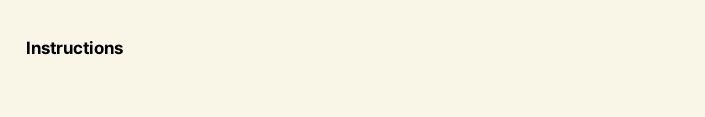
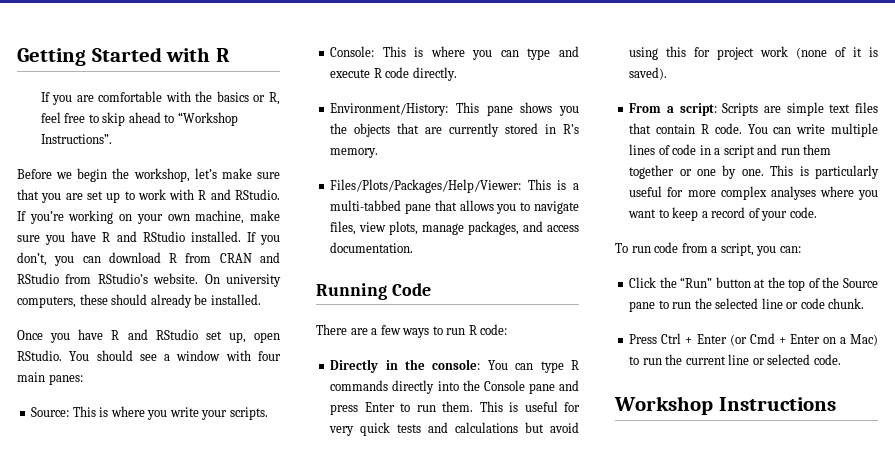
(26, 47) none -> [17,47,230,66] [40,91,280,105] [40,112,238,126] [40,134,112,144] [17,168,280,182] [17,189,280,203] [17,210,280,224] [17,231,280,245] [17,252,280,266] [17,273,281,287] [17,294,261,308] [17,329,280,343] [17,350,281,361] [17,372,83,385] [31,406,268,420] [330,46,579,60] [330,67,457,81] [330,102,579,116] [330,123,579,137] [330,148,379,158] [330,179,579,193] [330,200,579,214] [330,221,579,235] [330,242,414,253] [316,283,431,300] [316,324,508,338] [330,359,579,373] [330,380,579,394] [330,401,580,415] [329,422,579,436] [629,46,878,60] [629,67,668,80] [629,102,878,116] [629,123,878,137] [629,144,832,158] [629,165,879,179] [629,186,878,200] [628,207,817,221] [615,242,801,256] [629,277,878,291] [629,298,865,312] [629,333,878,346] [629,354,841,365] [614,396,713,415] Getting Started with R // If you are comfortable with the basics or R, feel free to skip ahead to “Workshop Instructions”. // Before we begin the workshop, let’s make sure that you are set up to work with R and RStudio. If you’re working on your own machine, make sure you have R and RStudio installed. If you don’t, you can download R from CRAN and RStudio from RStudio’s website. On university computers, these should already be installed. // Once you have R and RStudio set up, open RStudio. You should see a window with four main panes: // Source: This is where you write your scripts. // Console: This is where you can type and execute R code directly. // Environment/History: This pane shows you the objects that are currently stored in R’s memory. // Files/Plots/Packages/Help/Viewer: This is a multi-tabbed pane that allows you to navigate files, view plots, manage packages, and access documentation. // Running Code // There are a few ways to run R code: // Directly in the console: You can type R commands directly into the Console pane and press Enter to run them. This is useful for very quick tests and calculations but avoid using this for project work (none of it is saved). // From a script: Scripts are simple text files that contain R code. You can write multiple lines of code in a script and run them together or one by one. This is particularly useful for more complex analyses where you want to keep a record of your code. // To run code from a script, you can: // Click the “Run” button at the top of the Source pane to run the selected line or code chunk. // Press Ctrl + Enter (or Cmd + Enter on a Mac) to run the current line or selected code. // Workshop

